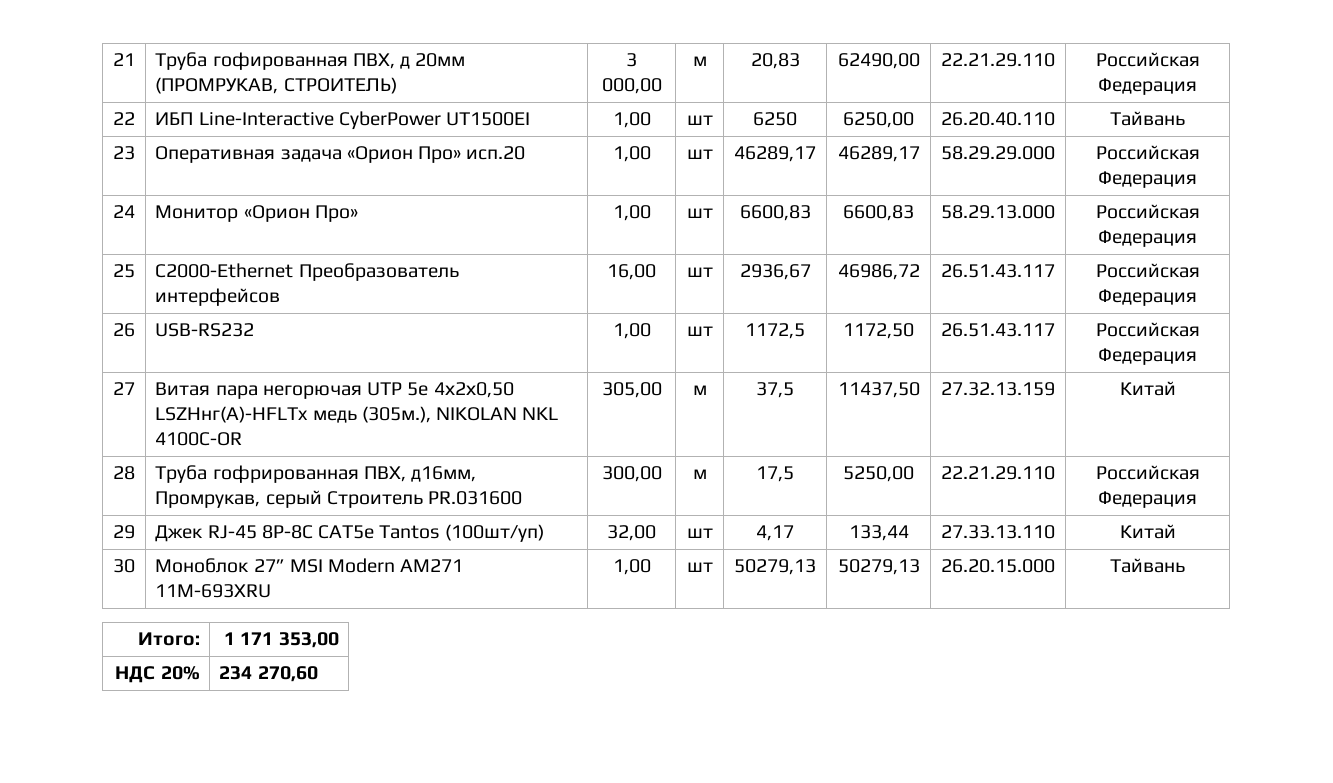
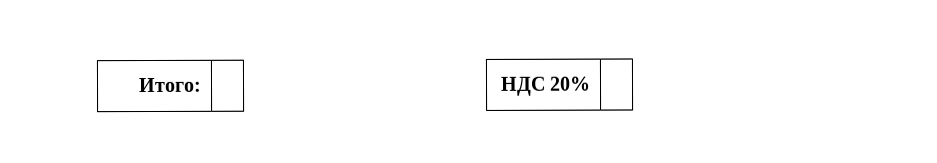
[113,53,135,66] [155,52,466,70] [155,77,397,94] [626,53,637,67] [601,78,662,94] [692,56,707,66] [750,53,800,69] [837,53,920,69] [941,53,1055,67] [1095,52,1200,67] [1098,78,1197,95] [113,112,135,125] [155,111,531,130] [612,112,651,128] [686,115,713,125] [753,112,797,126] [843,112,914,128] [941,112,1055,126] [1110,111,1185,126] [113,146,135,160] [155,146,526,163] [612,146,651,162] [686,149,713,159] [734,146,816,162] [837,146,920,162] [941,146,1055,160] [1095,145,1200,160] [1098,171,1197,188] [113,205,135,218] [155,205,358,222] [612,205,651,221] [686,208,713,218] [739,205,811,221] [843,205,914,221] [941,205,1055,219] [1095,204,1200,219] [1098,230,1197,247] [113,264,135,278] [155,263,459,281] [155,288,281,306] [607,264,656,280] [686,267,713,277] [739,264,811,280] [837,264,920,280] [941,264,1055,278] [1095,263,1200,278] [1098,289,1197,306] [113,323,135,337] [155,323,255,337] [612,323,651,339] [686,326,713,336] [745,323,805,339] [843,323,914,339] [941,323,1055,337] [1095,322,1200,337] [1098,348,1197,365] [113,382,135,395] [155,382,514,399] [155,406,559,423] [155,432,243,446] [601,382,662,398] [692,385,707,395] [756,382,794,398] [837,382,920,398] [941,382,1055,396] [1119,381,1176,396] [113,466,135,480] [155,465,477,483] [155,490,523,508] [601,466,662,482] [692,469,707,479] [756,466,794,482] [843,466,914,482] [941,466,1055,480] [1095,465,1200,480] [1098,491,1197,508] [113,525,135,539] [155,524,544,542] [607,525,656,541] [686,528,713,538] [756,525,794,541] [848,525,909,541] [941,525,1055,539] [1119,524,1176,539] [113,559,135,573] [155,558,464,573] [155,584,272,598] [612,559,651,575] [686,562,713,572] [734,559,816,575] [837,559,920,575] [941,559,1055,573] [1110,558,1185,573] [137,632,200,646] [224,632,339,648] 21 | Труба гофированная ПВХ, д 20мм (ПРОМРУКАВ, СТРОИТЕЛЬ) | 3 000,00 | м | 20,83 | 62490,00 | 22.21.29.110 | Российская Федерация // 22 | ИБП Line-Interactive CyberPower UT1500EI | 1,00 | шт | 6250 | 6250,00 | 26.20.40.110 | Тайвань // 23 | Оперативная задача «Орион Про» исп.20 | 1,00 | шт | 46289,17 | 46289,17 | 58.29.29.000 | Российская Федерация // 24 | Монитор «Орион Про» | 1,00 | шт | 6600,83 | 6600,83 | 58.29.13.000 | Российская Федерация // 25 | С2000-Ethernet Преобразователь интерфейсов | 16,00 | шт | 2936,67 | 46986,72 | 26.51.43.117 | Российская Федерация // 26 | USB-RS232 | 1,00 | шт | 1172,5 | 1172,50 | 26.51.43.117 | Российская Федерация // 27 | Витая пара негорючая UTP 5e 4х2х0,50 LSZHнг(А)-HFLTx медь (305м.), NIKOLAN NKL 4100C-OR | 305,00 | м | 37,5 | 11437,50 | 27.32.13.159 | Китай // 28 | Труба гофрированная ПВХ, д16мм, Промрукав, серый Строитель PR.031600 | 300,00 | м | 17,5 | 5250,00 | 22.21.29.110 | Российская Федерация // 29 | Джек RJ-45 8P-8C CAT5e Tantos (100шт/уп) | 32,00 | шт | 4,17 | 133,44 | 27.33.13.110 | Китай // 30 | Моноблок 27” MSI Modern AM271 11M-693XRU | 1,00 | шт | 50279,13 | 50279,13 | 26.20.15.000 | Тайвань // Итого: | 1 171 353,00 -> [137,77,202,93] Итого: |
[219,666,318,682] 234 270,60 -> (591, 83) none

